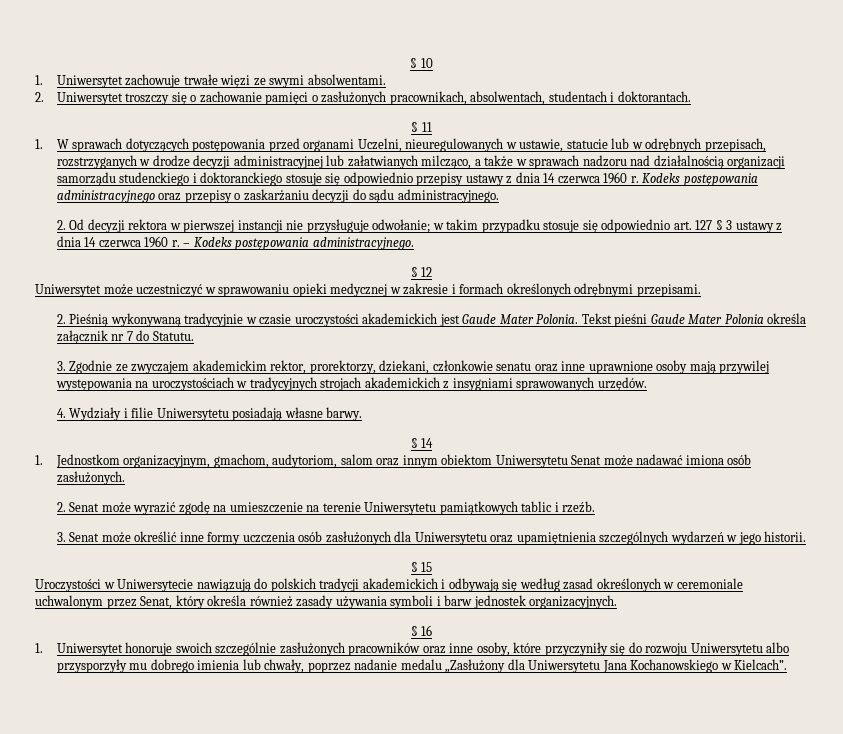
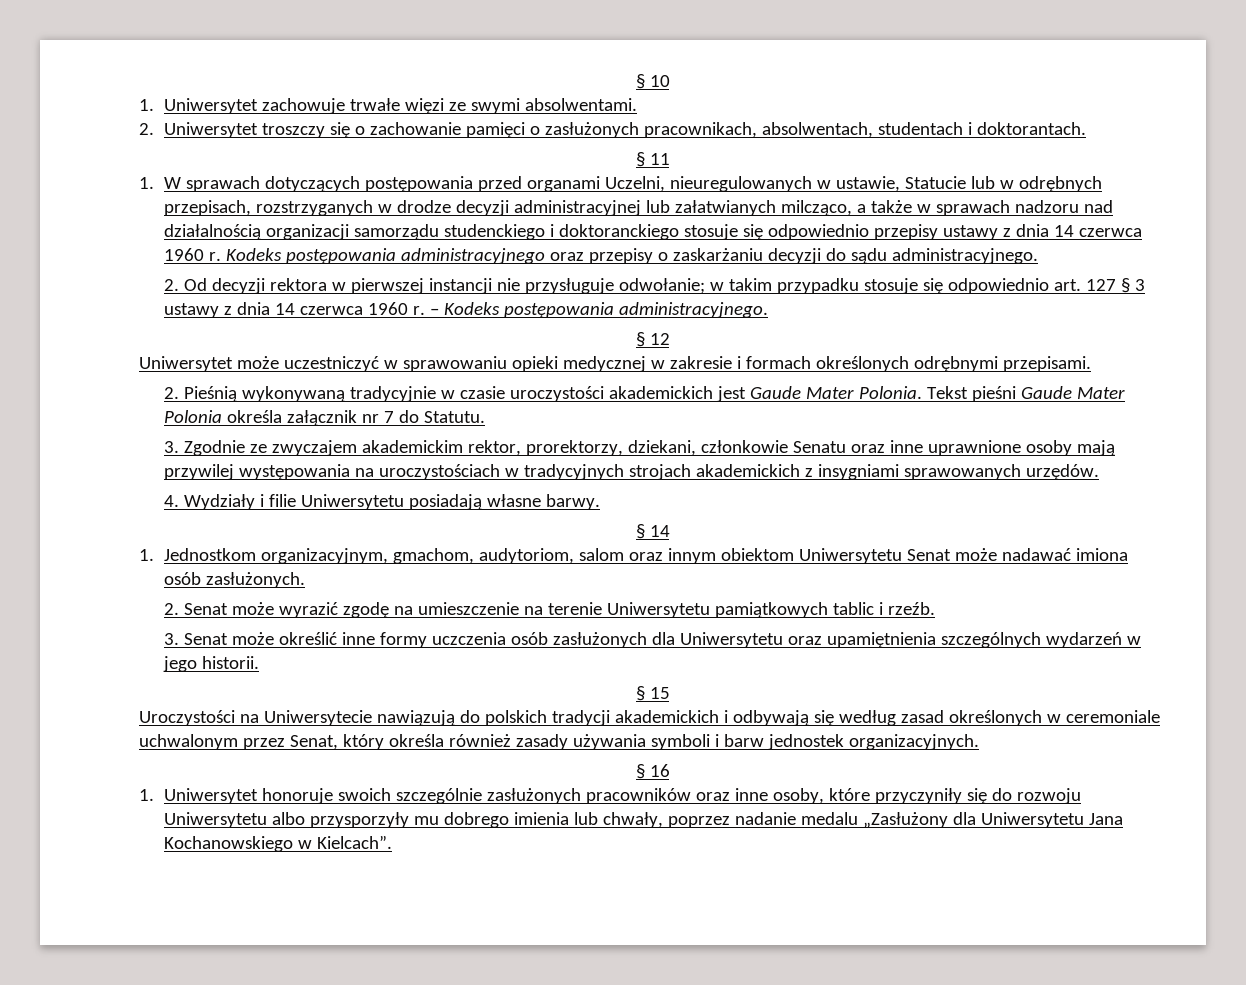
[566,139,608,149] statucie -> [905,176,967,189] Statucie
[496,362,532,371] senatu -> [793,441,847,453] Senatu
[103,582,115,589] w -> [239,714,259,723] na

